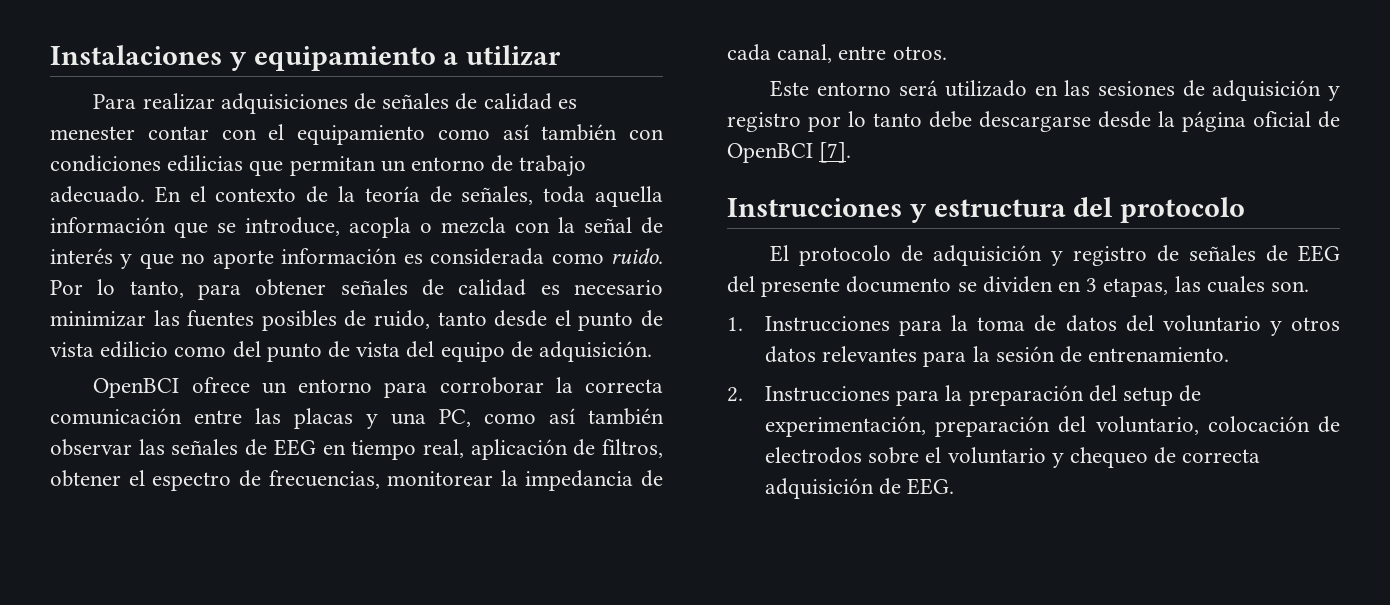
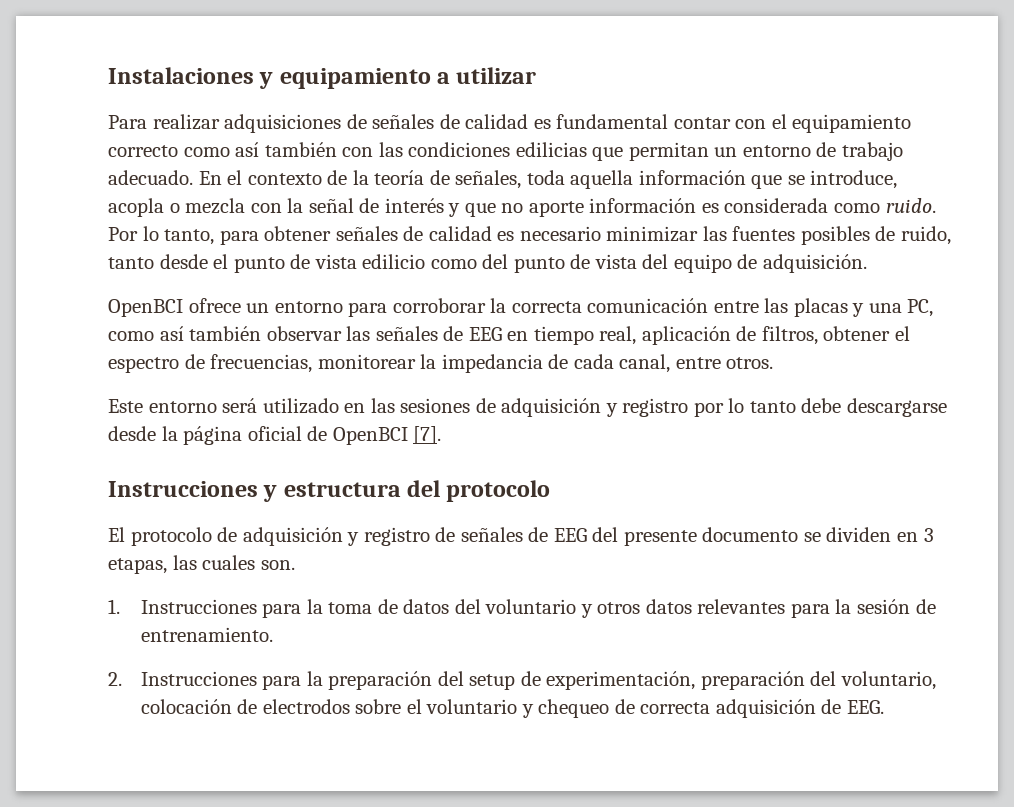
[50,126,135,140] menester -> [556,114,669,129] fundamental
(425, 135) none -> [108,145,178,157] correcto
(664, 134) none -> [378,142,403,157] las

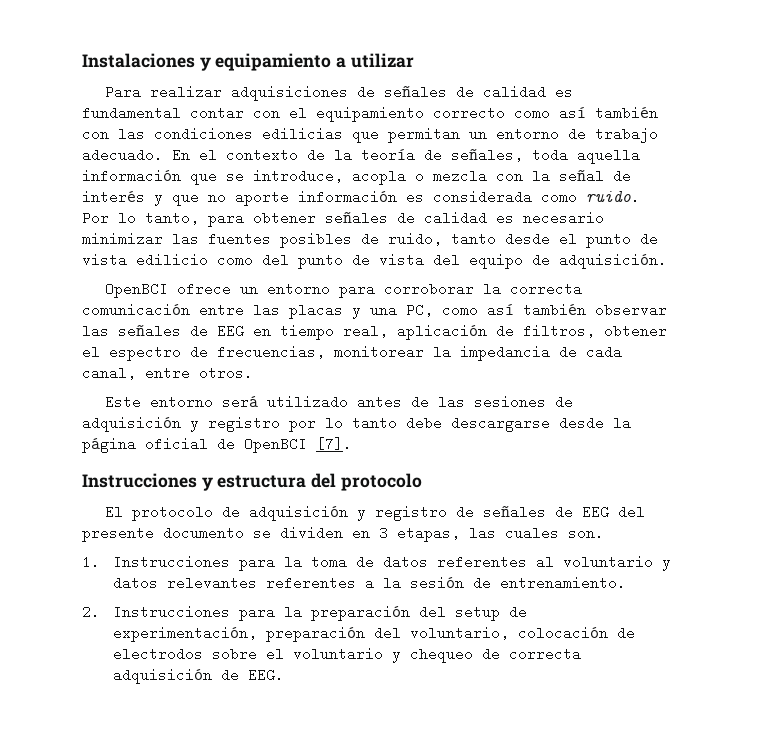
[344,403,366,413] en -> [356,395,429,409] antes de
[454,599,641,618] del voluntario y otros -> [436,555,671,571] referentes al voluntario y
[790,603,830,618] para -> [265,576,374,590] referentes a

